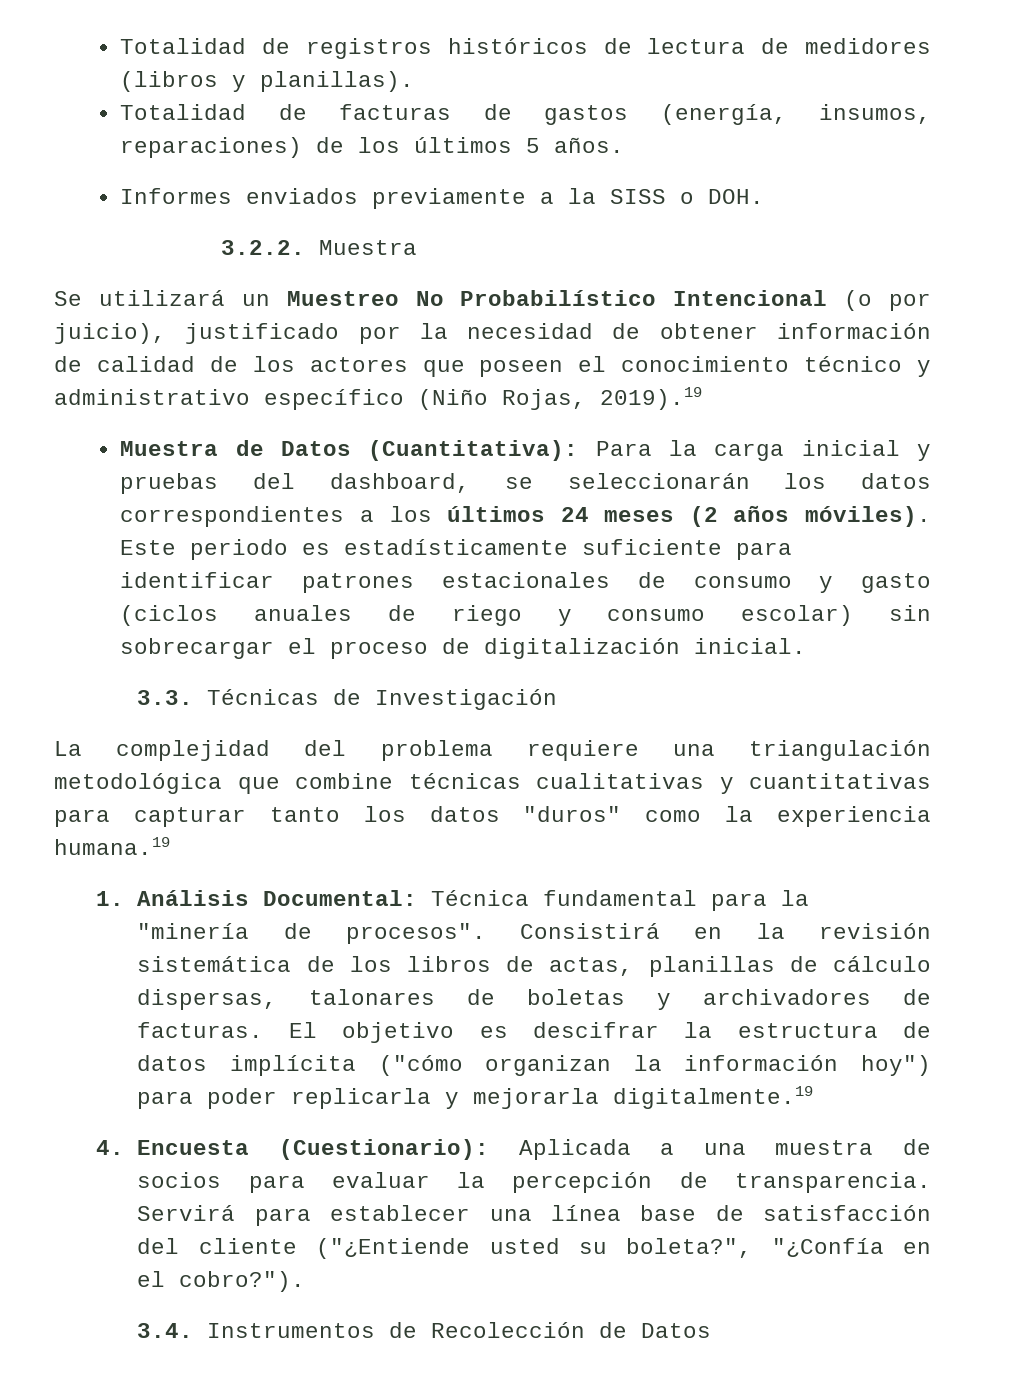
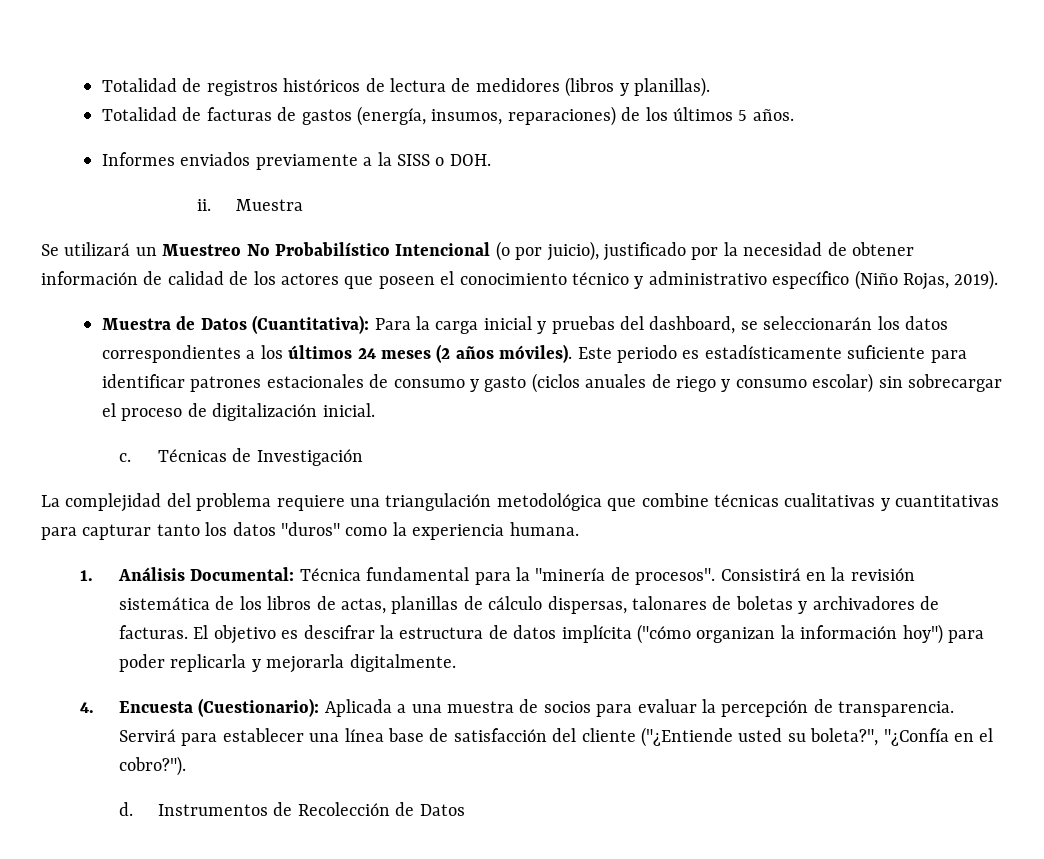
[220,240,305,255] 3.2.2. -> [196,199,211,211] ii.
[600,387,702,410] 2019).19 -> [954,270,999,290] 2019).
[137,690,194,705] 3.3. -> [118,453,131,462] c.
[54,837,170,855] humana.19 -> [509,522,579,536] humana.
[613,1086,814,1109] digitalmente.19 -> [349,654,456,672] digitalmente.
[137,1323,194,1338] 3.4. -> [118,802,133,816] d.

